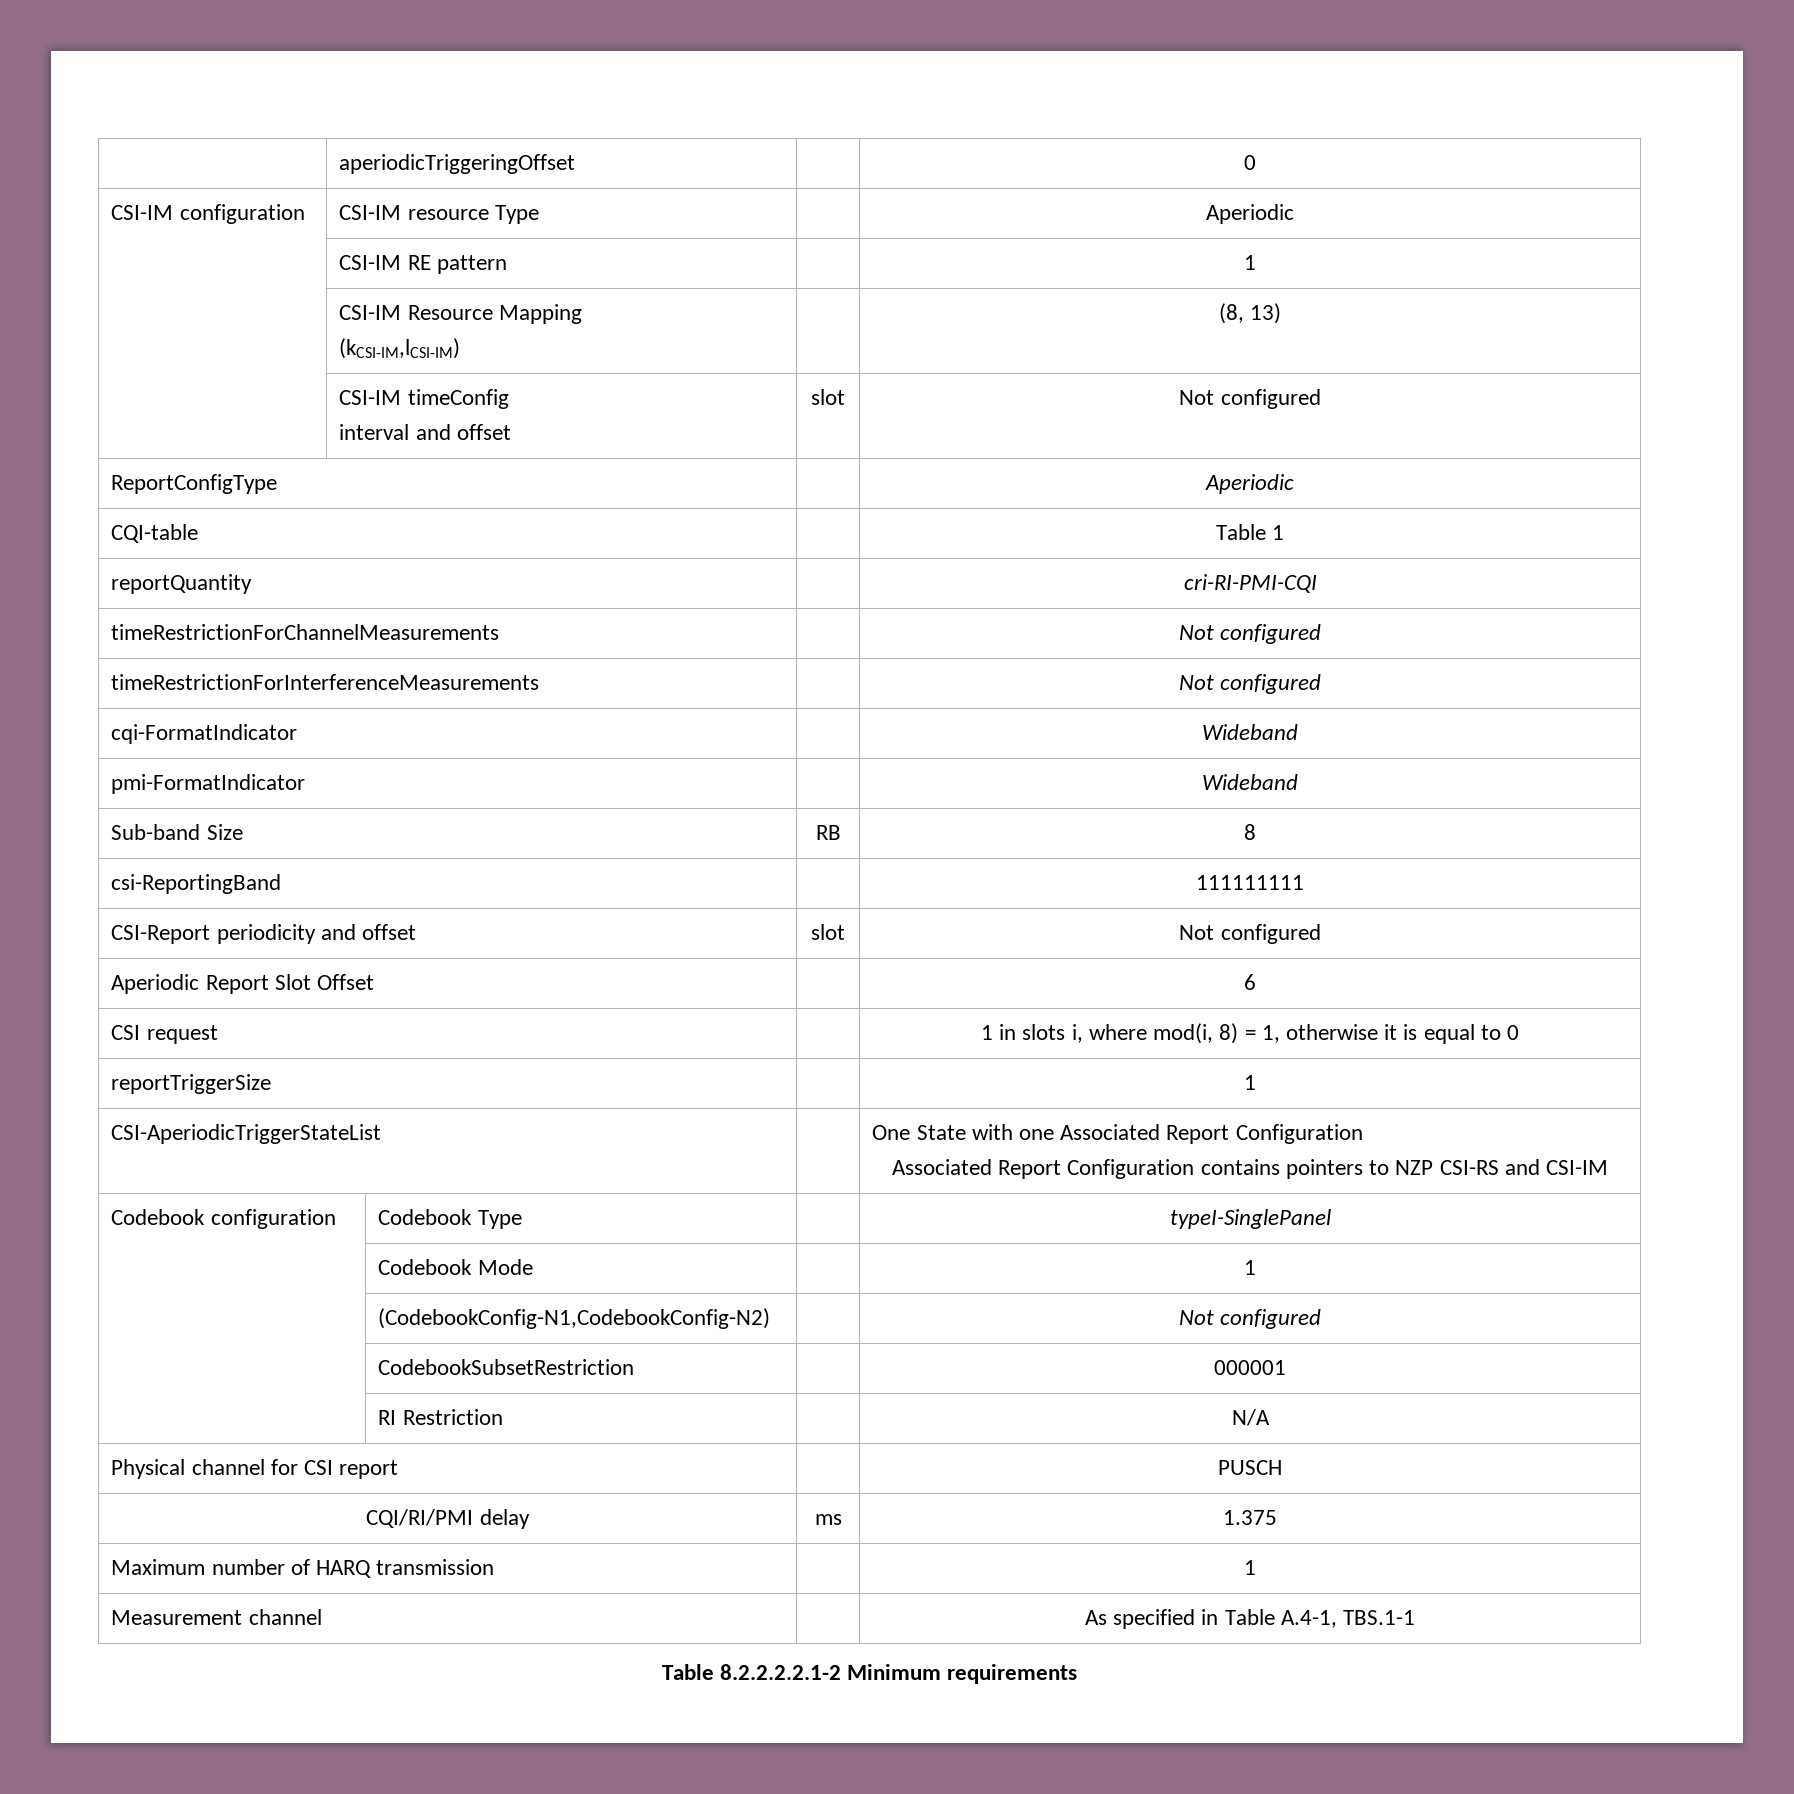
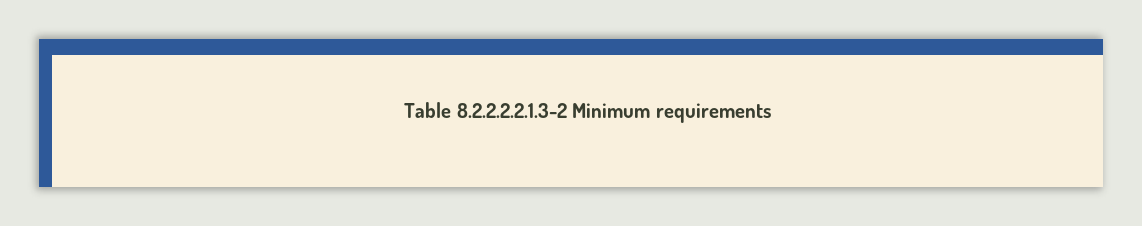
[339,154,576,174] [1244,155,1256,170] [111,204,305,224] [339,205,539,224] [1206,204,1294,224] [339,255,507,274] [1244,255,1256,270] [339,304,582,324] [339,338,461,359] [1218,303,1282,324] [339,389,509,409] [339,424,511,440] [811,389,845,405] [1179,389,1321,409] [111,474,278,494] [1205,474,1294,494] [111,524,199,543] [1215,524,1285,540] [111,574,253,594] [1183,574,1317,593] [111,624,500,640] [1178,624,1322,644] [111,674,540,690] [1178,674,1322,694] [111,724,298,744] [1202,724,1298,740] [111,774,306,794] [1202,774,1298,790] [111,824,243,840] [815,825,841,840] [1244,824,1256,840] [111,874,282,894] [1196,875,1304,890] [111,924,416,944] [811,924,845,940] [1179,924,1321,944] [111,974,374,994] [1244,974,1256,990] [111,1025,218,1044] [981,1023,1519,1044] [111,1074,272,1094] [1244,1075,1256,1090] [111,1124,382,1144] [872,1124,1363,1144] [892,1159,1608,1179] [111,1209,336,1229] [378,1209,522,1229] [1169,1209,1331,1229] [378,1259,533,1275] [1244,1260,1256,1275] [378,1308,771,1329] [1178,1309,1322,1329] [378,1359,635,1375] [1214,1360,1286,1375] [378,1409,503,1425] [1231,1409,1270,1426] [111,1459,399,1479] [1218,1460,1282,1475] [366,1509,530,1529] [814,1514,842,1525] [1223,1510,1277,1525] [111,1559,495,1578] [1244,1560,1256,1575] [111,1609,322,1625] [1084,1609,1416,1629] [661,1664,841,1680] | aperiodicTriggeringOffset | | 0 // CSI-IM configuration | CSI-IM resource Type | | Aperiodic // | CSI-IM RE pattern | | 1 // | CSI-IM Resource Mapping // (kCSI-IM,lCSI-IM) | | (8, 13) // | CSI-IM timeConfig // interval and offset | slot | Not configured // ReportConfigType | | Aperiodic // CQI-table | | Table 1 // reportQuantity | | cri-RI-PMI-CQI // timeRestrictionForChannelMeasurements | | Not configured // timeRestrictionForInterferenceMeasurements | | Not configured // cqi-FormatIndicator | | Wideband // pmi-FormatIndicator | | Wideband // Sub-band Size | RB | 8 // csi-ReportingBand | | 111111111 // CSI-Report periodicity and offset | slot | Not configured // Aperiodic Report Slot Offset | | 6 // CSI request | | 1 in slots i, where mod(i, 8) = 1, otherwise it is equal to 0 // reportTriggerSize | | 1 // CSI-AperiodicTriggerStateList | | One State with one Associated Report Configuration // Associated Report Configuration contains pointers to NZP CSI-RS and CSI-IM // Codebook configuration | Codebook Type | | typeI-SinglePanel // | Codebook Mode | | 1 // | (CodebookConfig-N1,CodebookConfig-N2) | | Not configured // | CodebookSubsetRestriction | | 000001 // | RI Restriction | | N/A // Physical channel for CSI report | | PUSCH // CQI/RI/PMI delay | ms | 1.375 // Maximum number of HARQ transmission | | 1 // Measurement channel | | As specified in Table A.4-1, TBS.1-1 // Table 8.2.2.2.2.1-2 -> [404,102,567,118] Table 8.2.2.2.2.1.3-2

